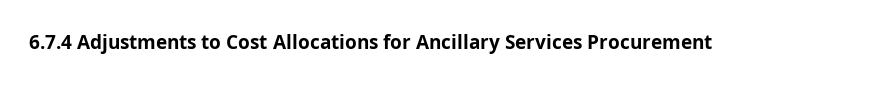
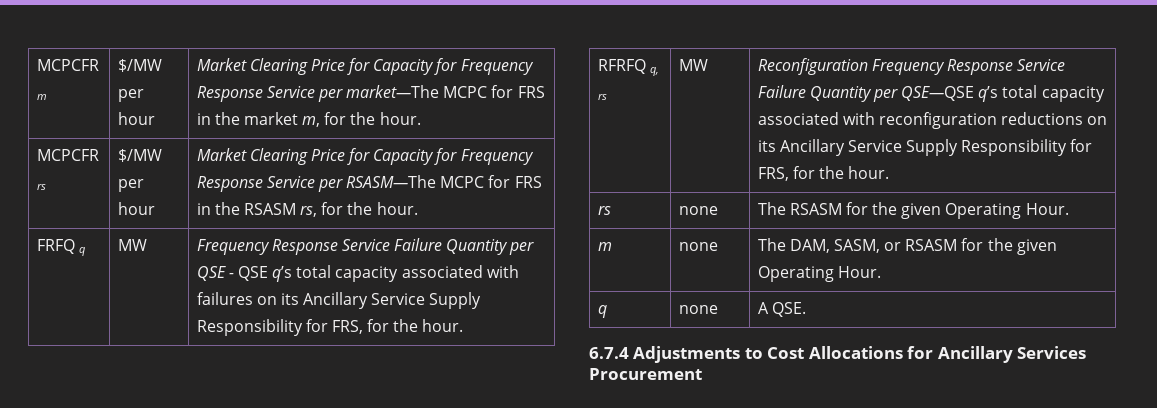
(29, 42) none -> [36,59,99,71] [36,94,47,100] [117,59,162,72] [117,89,144,102] [117,112,155,125] [196,58,534,75] [196,85,545,102] [196,112,421,127] [36,149,99,161] [36,184,46,190] [117,149,162,162] [117,179,144,192] [117,202,155,215] [196,148,534,165] [196,175,542,192] [196,202,418,217] [36,239,86,256] [117,239,147,251] [196,238,535,255] [196,265,519,282] [196,292,482,309] [196,319,464,336] [597,59,659,76] [597,94,607,100] [678,59,708,71] [757,58,1066,75] [757,85,1105,102] [757,112,1108,129] [757,139,1093,156] [757,166,890,181] [597,206,611,215] [678,206,718,215] [757,202,1069,219] [597,242,612,251] [678,242,718,251] [757,238,1057,255] [757,266,881,282] [597,305,607,318] [678,305,718,314] [757,302,806,317] MCPCFR m | $/MW per hour | Market Clearing Price for Capacity for Frequency Response Service per market—The MCPC for FRS in the market m, for the hour. // MCPCFR rs | $/MW per hour | Market Clearing Price for Capacity for Frequency Response Service per RSASM—The MCPC for FRS in the RSASM rs, for the hour. // FRFQ q | MW | Frequency Response Service Failure Quantity per QSE - QSE q’s total capacity associated with failures on its Ancillary Service Supply Responsibility for FRS, for the hour. // RFRFQ q, rs | MW | Reconfiguration Frequency Response Service Failure Quantity per QSE—QSE q’s total capacity associated with reconfiguration reductions on its Ancillary Service Supply Responsibility for FRS, for the hour. // rs | none | The RSASM for the given Operating Hour. // m | none | The DAM, SASM, or RSASM for the given Operating Hour. // q | none | A QSE. //

